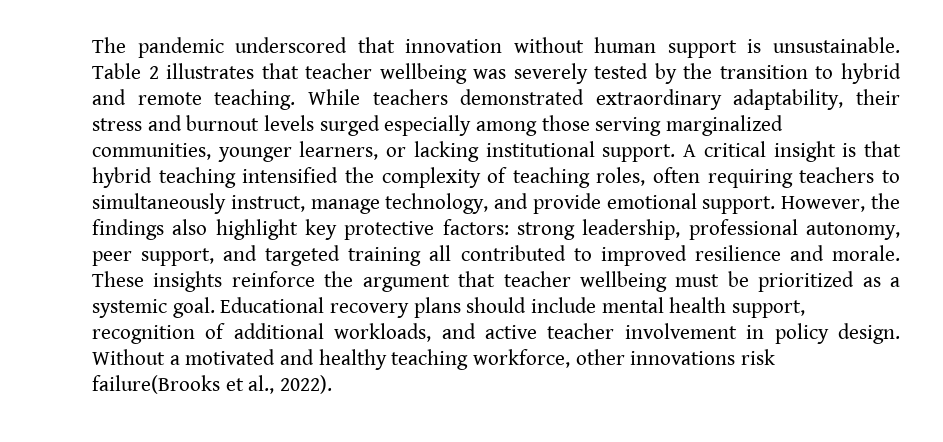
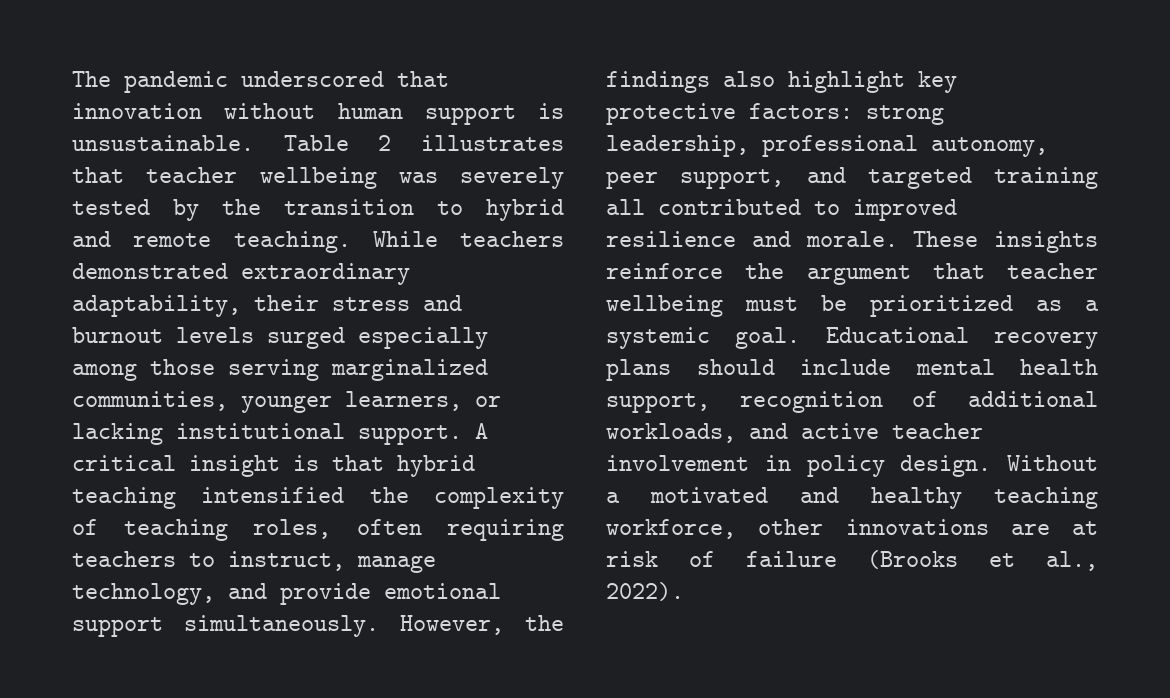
[92,193,226,214] simultaneously -> (215, 560) none
[702,196,776,214] support. -> [72,615,379,637] support simultaneously.
[741,349,776,365] [92,375,220,394] risk failure(Brooks -> [1010,521,1098,535] [606,550,959,569] are at risk of failure (Brooks

